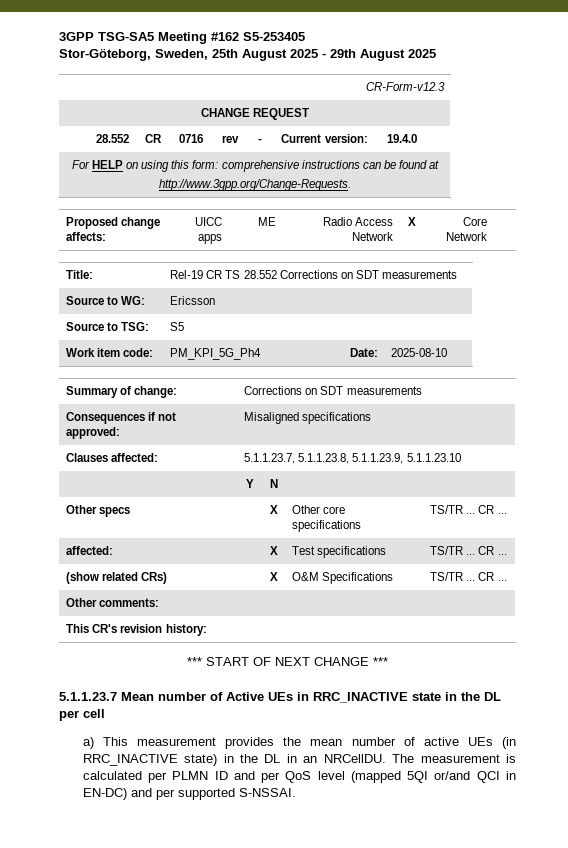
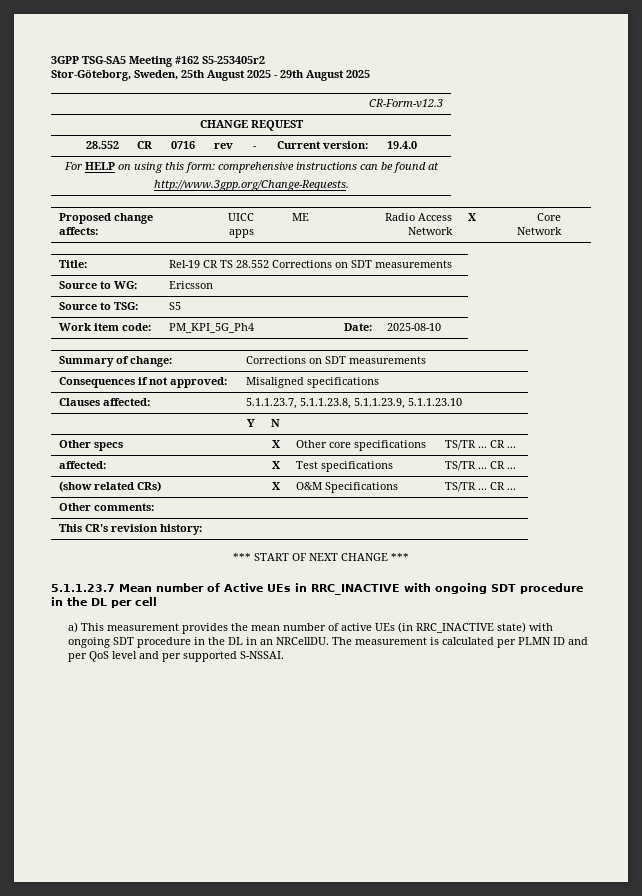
[243,32,305,41] S5-253405 -> [202,56,265,64] S5-253405r2
[412,692,441,701] state -> [404,583,583,594] with ongoing SDT procedure
(218, 760) none -> [528,623,553,631] [67,637,191,648] with ongoing SDT procedure
[350,771,516,783] [82,788,127,800] (mapped 5QI or/and QCI in EN-DC) -> (137, 655) none

